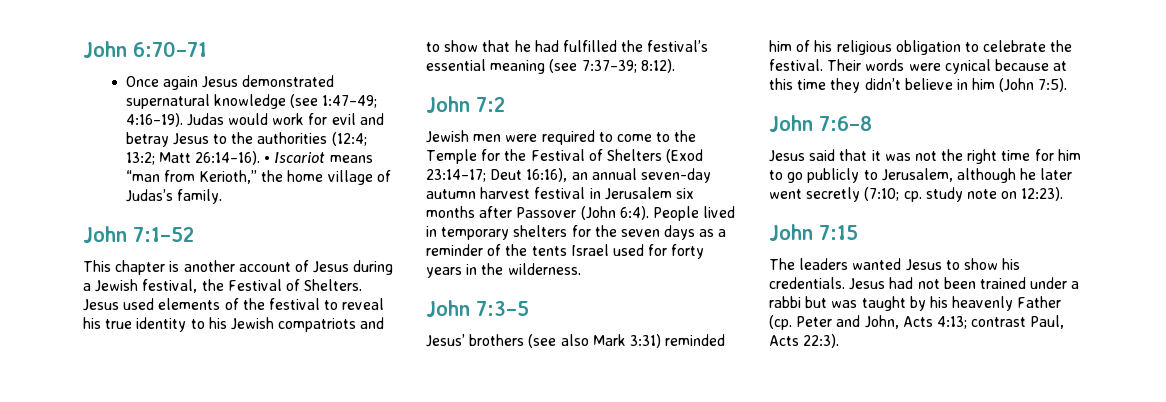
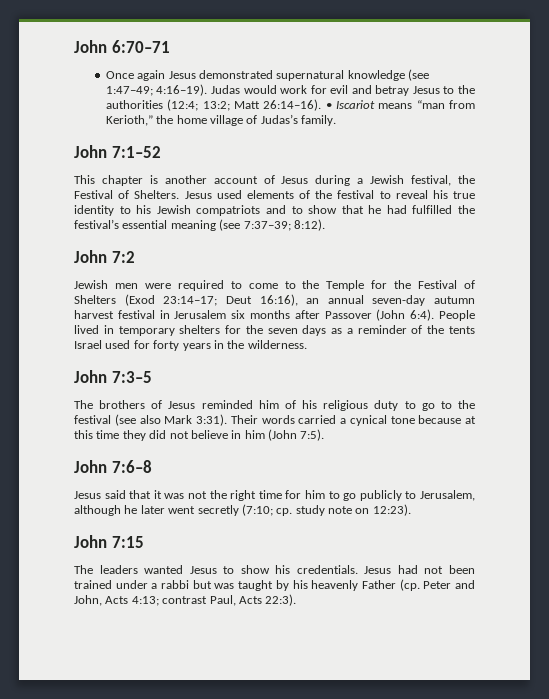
[426,334,661,348] Jesus’ brothers (see also Mark 3:31) -> [74,400,196,409] The brothers of Jesus
[895,40,1073,55] [769,59,991,74] obligation to celebrate the festival. Their words were cynical -> [374,400,475,411] [74,414,415,426] duty to go to the festival (see also Mark 3:31). Their words carried a cynical tone
[864,78,901,90] didn’t -> [149,430,189,439] did not

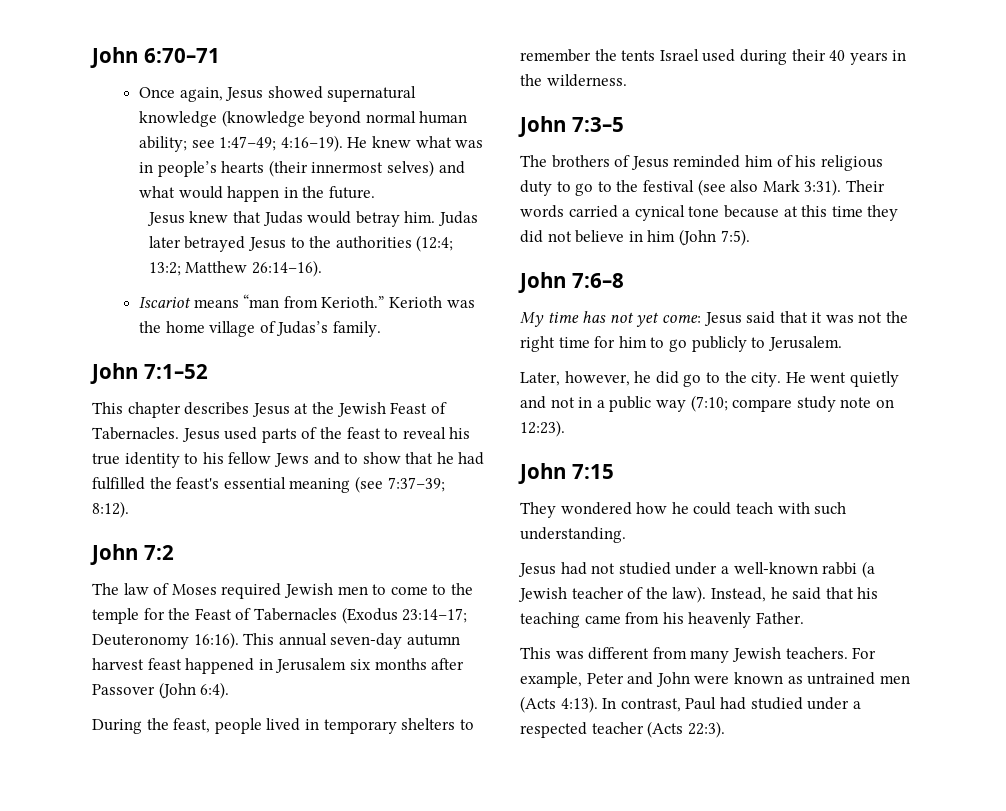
[137,69,430,81] [105,84,410,96] again Jesus demonstrated supernatural knowledge (see 1:47–49; 4:16–19). Judas would work for evil and betray -> [179,86,417,102] [139,110,468,127] [139,135,484,152] [139,160,465,177] [139,186,376,202] [146,211,478,227] [148,236,246,252] again, Jesus showed supernatural knowledge (knowledge beyond normal human ability; see 1:47–49; 4:16–19). He knew what was in people’s hearts (their innermost selves) and what would happen in the future. // Jesus knew that Judas would betray him. Judas later betrayed
[233,101,260,109] Matt -> [185,261,248,273] Matthew
[325,103,332,109] • -> (322, 268) //
[105,115,153,126] Kerioth,” -> [321,296,475,308] Kerioth.” Kerioth was
[149,175,476,186] [74,190,180,199] is another account of Jesus during a Jewish festival, the Festival of Shelters. -> [184,402,447,417] [92,427,179,440] describes Jesus at the Jewish Feast of Tabernacles.
[246,190,375,199] elements of the festival -> [261,427,381,443] parts of the feast
[156,205,261,216] Jewish compatriots -> [228,452,309,467] fellow Jews
[74,219,119,229] festival’s -> [176,477,220,489] feast's
[74,280,224,291] Jewish men were required -> [92,583,368,599] The law of Moses required Jewish men
[326,280,475,291] [74,294,320,306] Temple for the Festival of Shelters (Exod 23:14–17; Deut 16:16), an -> [92,607,468,624] [92,632,275,649] temple for the Feast of Tabernacles (Exodus 23:14–17; Deuteronomy 16:16). This
[117,310,155,319] festival -> [147,658,255,674] feast happened
[439,310,476,321] [74,325,423,336] People lived in temporary shelters for the seven days as a reminder of -> [92,718,474,734] [520,49,591,62] // During the feast, people lived in temporary shelters to remember
[133,340,180,351] for forty -> [739,49,846,65] during their 40
(152, 466) none -> [520,311,701,327] My time has not yet come:
[420,490,476,501] [74,504,293,516] Jerusalem, although he later went secretly (7:10; cp. -> [767,336,842,351] [520,371,899,387] [520,395,793,412] Jerusalem. // Later, however, he did go to the city. He went quietly and not in a public way (7:10; compare
[74,565,475,574] [74,579,475,591] [74,595,262,606] The leaders wanted Jesus to show his credentials. Jesus had not been trained under a rabbi but was taught by his heavenly Father (cp. Peter and John, Acts 4:13; contrast Paul, Acts -> [520,502,847,518] [520,527,626,543] [518,561,875,578] [518,586,879,603] [520,612,804,628] [520,647,877,663] [520,672,910,688] [520,696,861,713] [520,721,684,738] They wondered how he could teach with such understanding. // Jesus had not studied under a well-known rabbi (a Jewish teacher of the law). Instead, he said that his teaching came from his heavenly Father. // This was different from many Jewish teachers. For example, Peter and John were known as untrained men (Acts 4:13). In contrast, Paul had studied under a respected teacher (Acts

